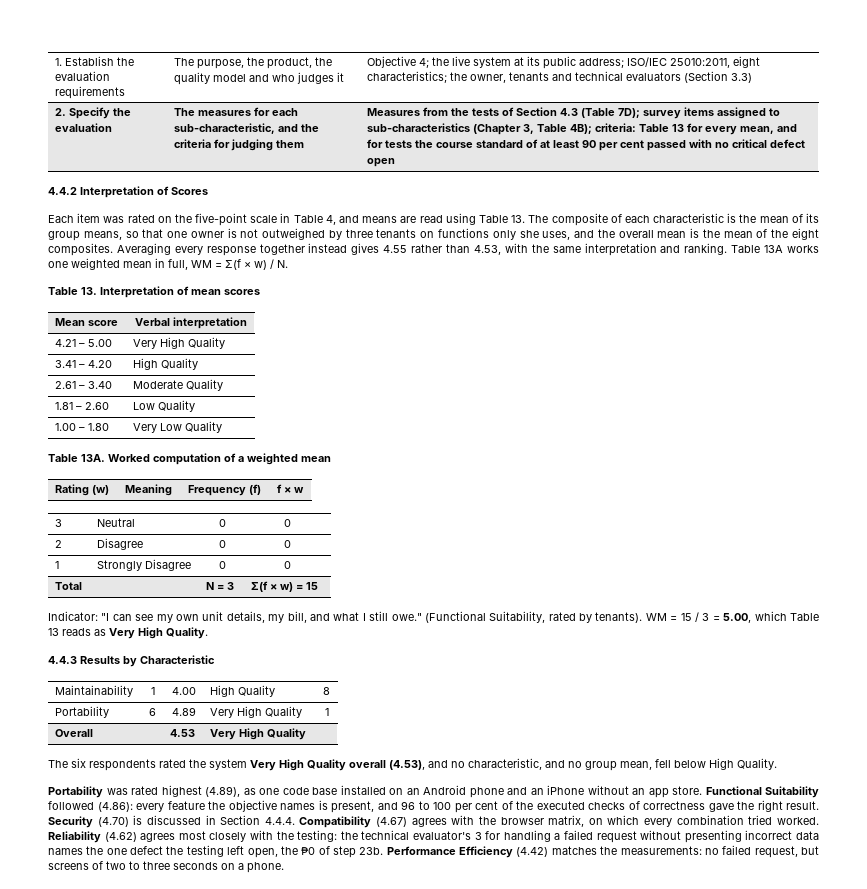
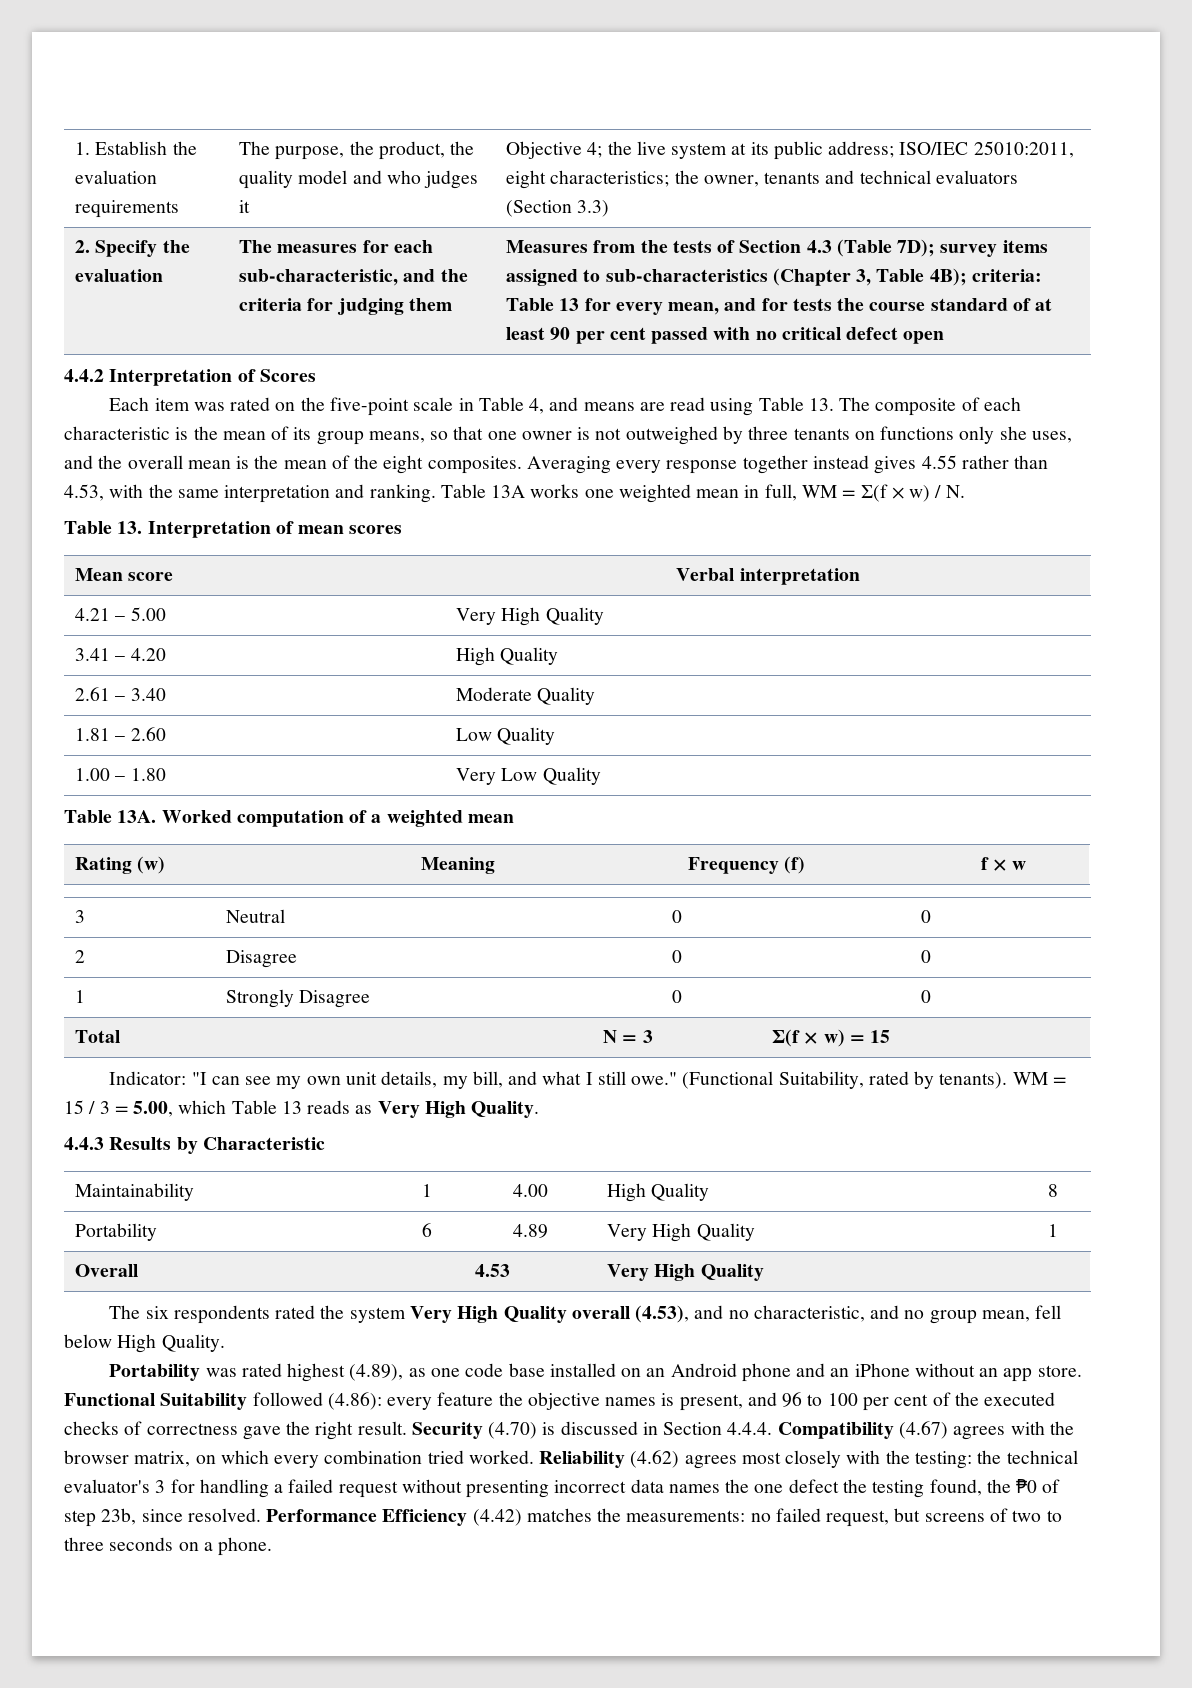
[227,846,278,858] left open, -> [929,1479,982,1496] found,
[359,847,384,855] 23b. -> [101,1508,261,1525] 23b, since resolved.

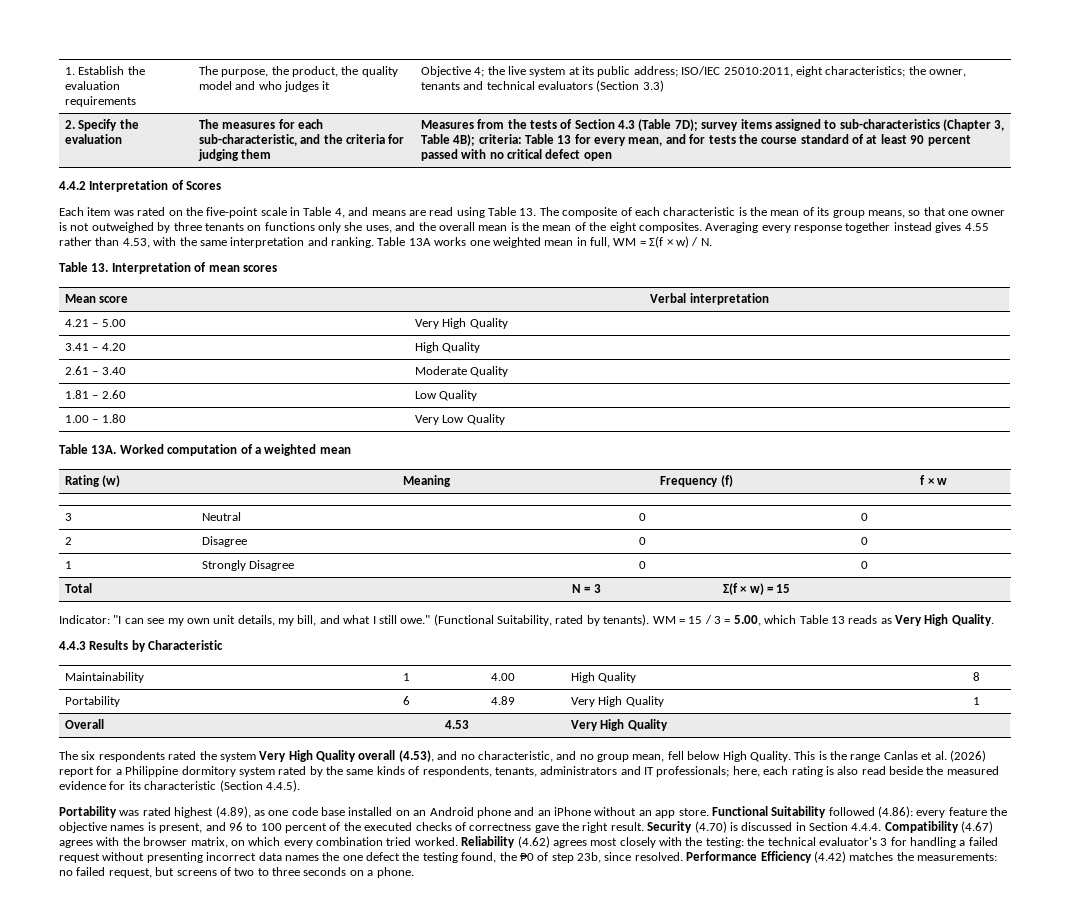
[575,327,646,344] per cent -> [927,135,971,146] percent
(225, 1343) none -> [794,750,986,762] [59,766,999,777] [59,780,300,792] This is the range Canlas et al. (2026) report for a Philippine dormitory system rated by the same kinds of respondents, tenants, administrators and IT professionals; here, each rating is also read beside the measured evidence for its characteristic (Section 4.4.5).
[862,1394,929,1411] per cent -> [285,823,327,833] percent

